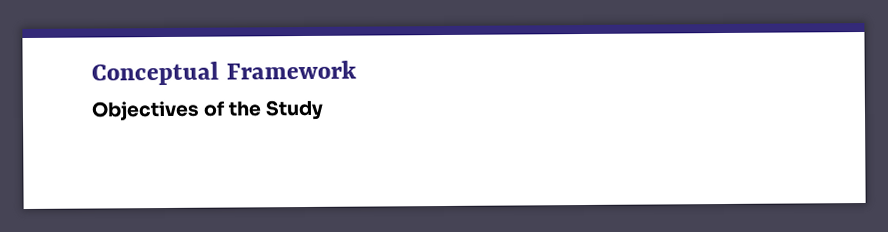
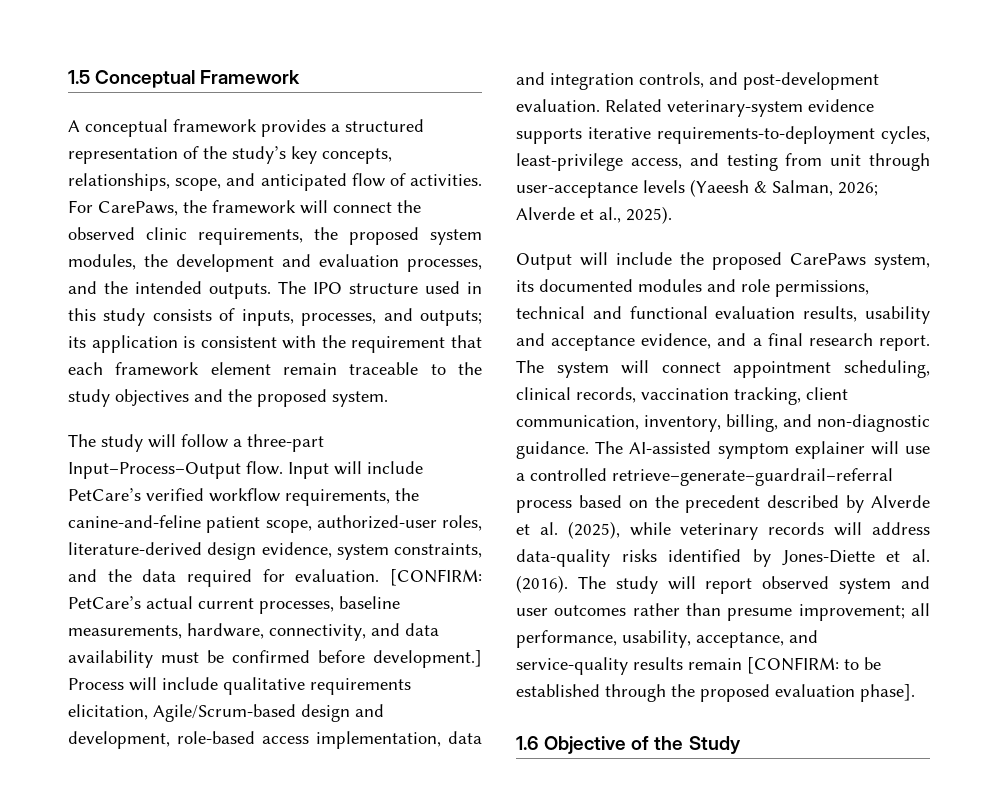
(91, 73) none -> [68,70,90,84] 1.5
[91,100,200,121] Objectives -> [68,119,424,137] [68,146,392,164] [68,173,483,191] [68,200,421,216] [68,227,482,245] [68,254,482,272] [68,281,482,299] [68,308,482,326] [68,335,482,353] [68,362,482,376] [68,389,388,407] [68,434,324,452] [68,461,423,479] [68,488,419,506] [68,515,482,533] [68,542,482,560] [68,569,482,587] [68,596,400,614] [68,623,439,641] [68,650,482,668] [68,677,411,695] [68,704,384,722] [68,731,482,749] [516,72,879,90] [516,99,874,117] [516,126,930,144] [516,153,930,171] [516,179,878,198] [516,206,672,224] [516,252,930,270] [516,279,869,297] [516,306,930,324] [516,333,930,351] [516,360,930,378] [516,387,848,405] [516,414,930,432] [516,441,930,459] [516,468,893,486] [516,495,930,513] [516,521,930,540] [516,549,930,567] [516,575,930,594] [516,603,930,621] [516,630,818,648] [516,657,881,675] [516,684,915,702] [516,736,627,754] A conceptual framework provides a structured representation of the study’s key concepts, relationships, scope, and anticipated flow of activities. For CarePaws, the framework will connect the observed clinic requirements, the proposed system modules, the development and evaluation processes, and the intended outputs. The IPO structure used in this study consists of inputs, processes, and outputs; its application is consistent with the requirement that each framework element remain traceable to the study objectives and the proposed system. // The study will follow a three-part Input–Process–Output flow. Input will include PetCare’s verified workflow requirements, the canine-and-feline patient scope, authorized-user roles, literature-derived design evidence, system constraints, and the data required for evaluation. [CONFIRM: PetCare’s actual current processes, baseline measurements, hardware, connectivity, and data availability must be confirmed before development.] Process will include qualitative requirements elicitation, Agile/Scrum-based design and development, role-based access implementation, data and integration controls, and post-development evaluation. Related veterinary-system evidence supports iterative requirements-to-deployment cycles, least-privilege access, and testing from unit through user-acceptance levels (Yaeesh & Salman, 2026; Alverde et al., 2025). // Output will include the proposed CarePaws system, its documented modules and role permissions, technical and functional evaluation results, usability and acceptance evidence, and a final research report. The system will connect appointment scheduling, clinical records, vaccination tracking, client communication, inventory, billing, and non-diagnostic guidance. The AI-assisted symptom explainer will use a controlled retrieve–generate–guardrail–referral process based on the precedent described by Alverde et al. (2025), while veterinary records will address data-quality risks identified by Jones-Diette et al. (2016). The study will report observed system and user outcomes rather than presume improvement; all performance, usability, acceptance, and service-quality results remain [CONFIRM: to be established through the proposed evaluation phase]. // 1.6 Objective

